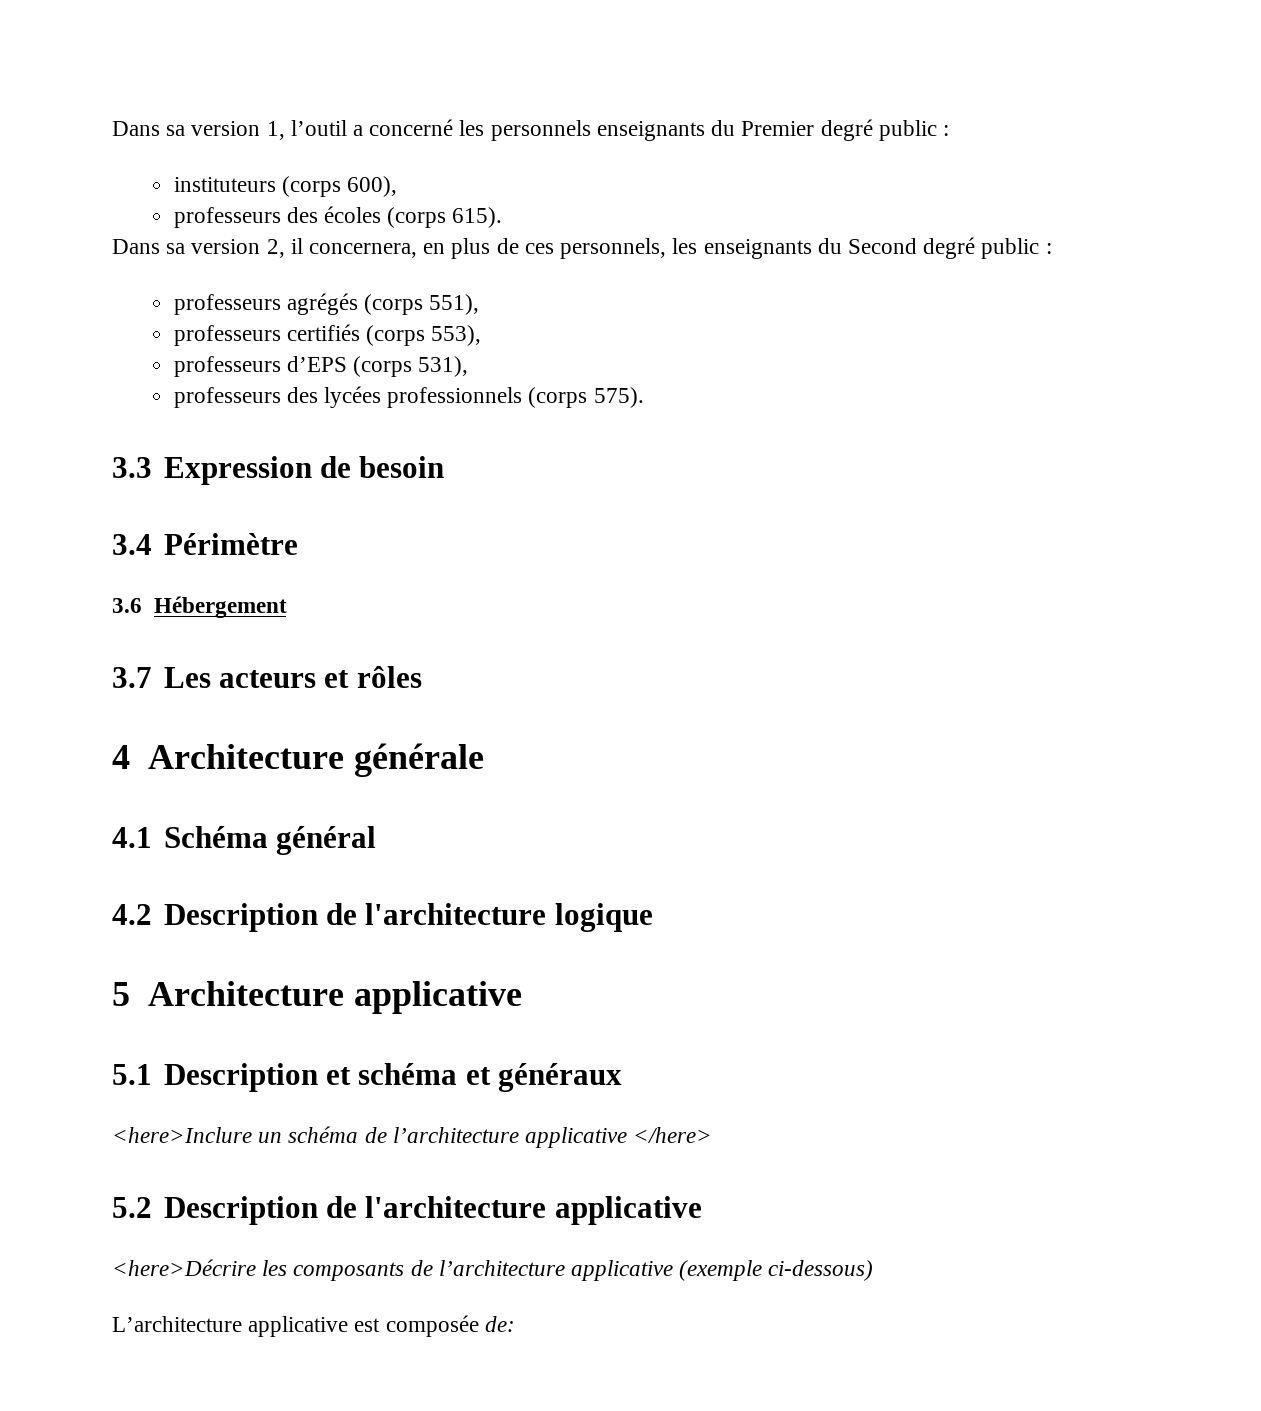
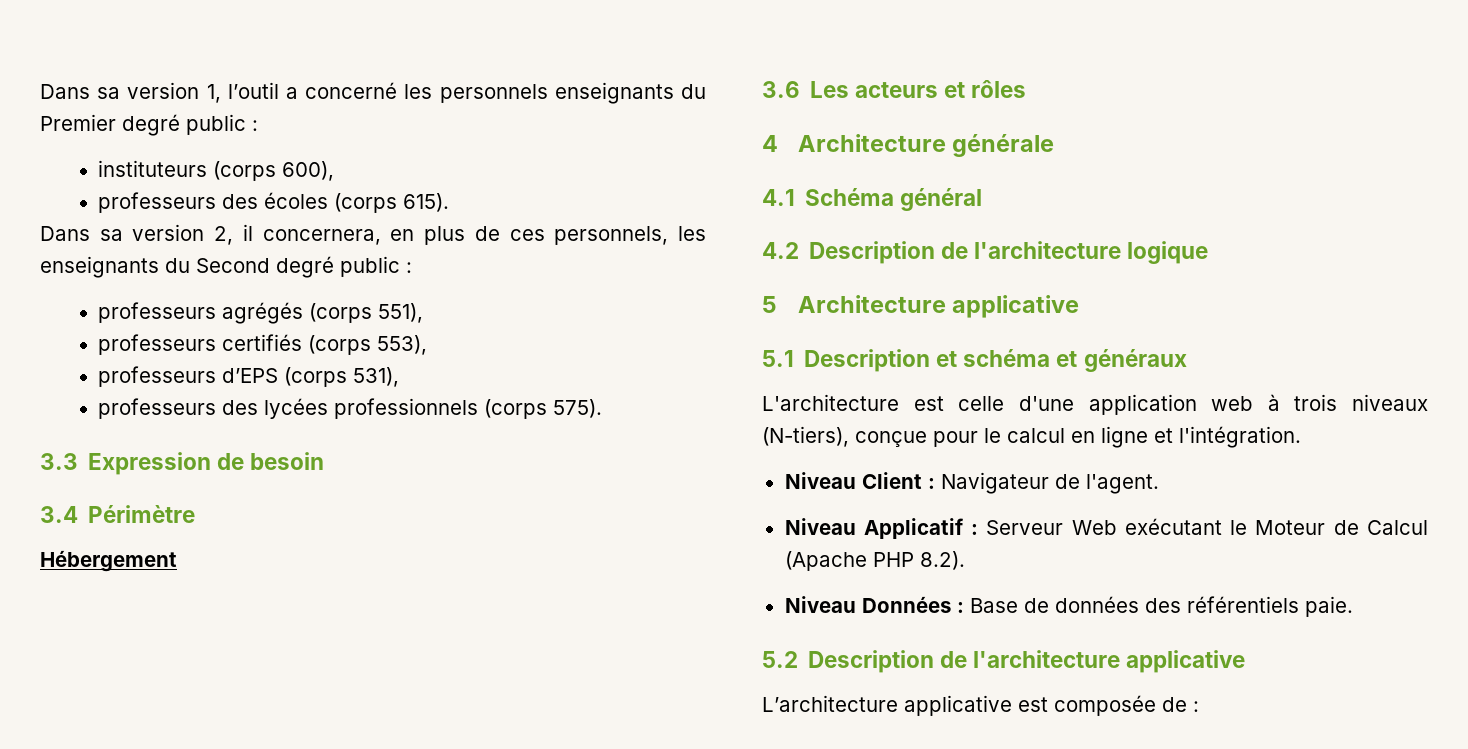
[112,598,142,613] 3.6 -> (196, 514) none
[112,667,152,688] 3.7 -> [762,81,800,98] 3.6
[112,1126,713,1148] <here>Inclure un schéma de l’architecture applicative </here> -> [762,394,1428,415] [762,426,1301,448] [784,472,1159,494] [784,518,1428,539] [784,551,965,571] [784,596,1353,617] L'architecture est celle d'une application web à trois niveaux (N-tiers), conçue pour le calcul en ligne et l'intégration. // Niveau Client : Navigateur de l'agent. // Niveau Applicatif : Serveur Web exécutant le Moteur de Calcul (Apache PHP 8.2). // Niveau Données : Base de données des référentiels paie.
[112,1259,874,1281] // <here>Décrire les composants de l’architecture applicative (exemple ci-dessous) -> (1246, 661) none
[484,1316,515,1332] de: -> [1162,697,1199,712] de :

